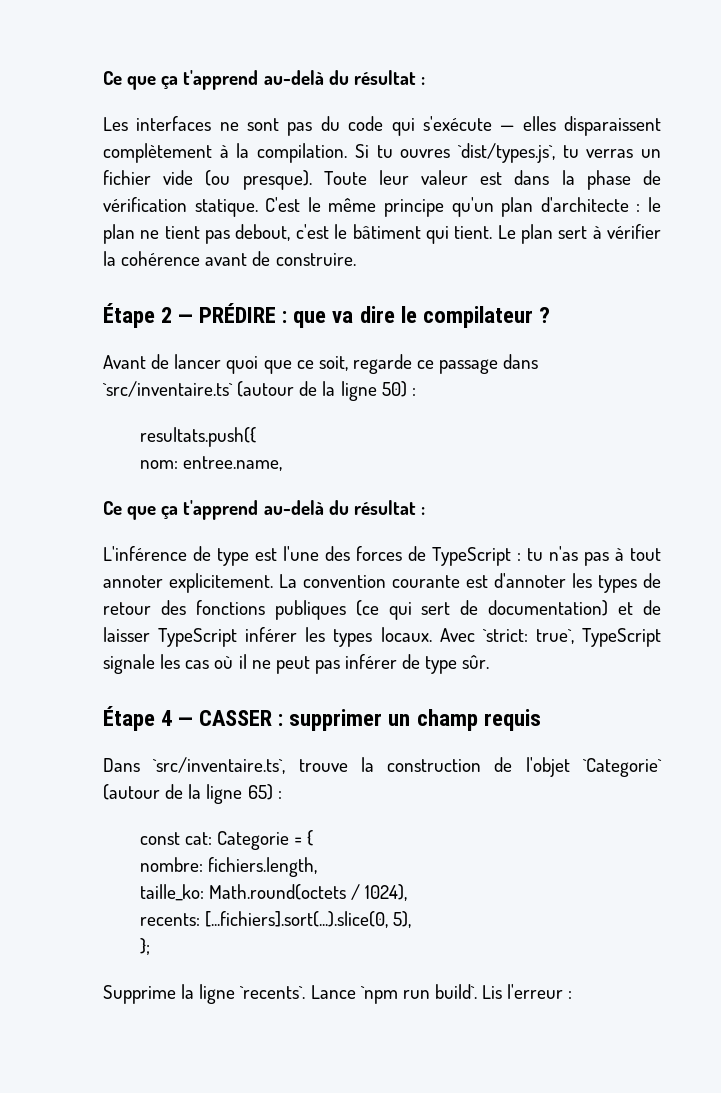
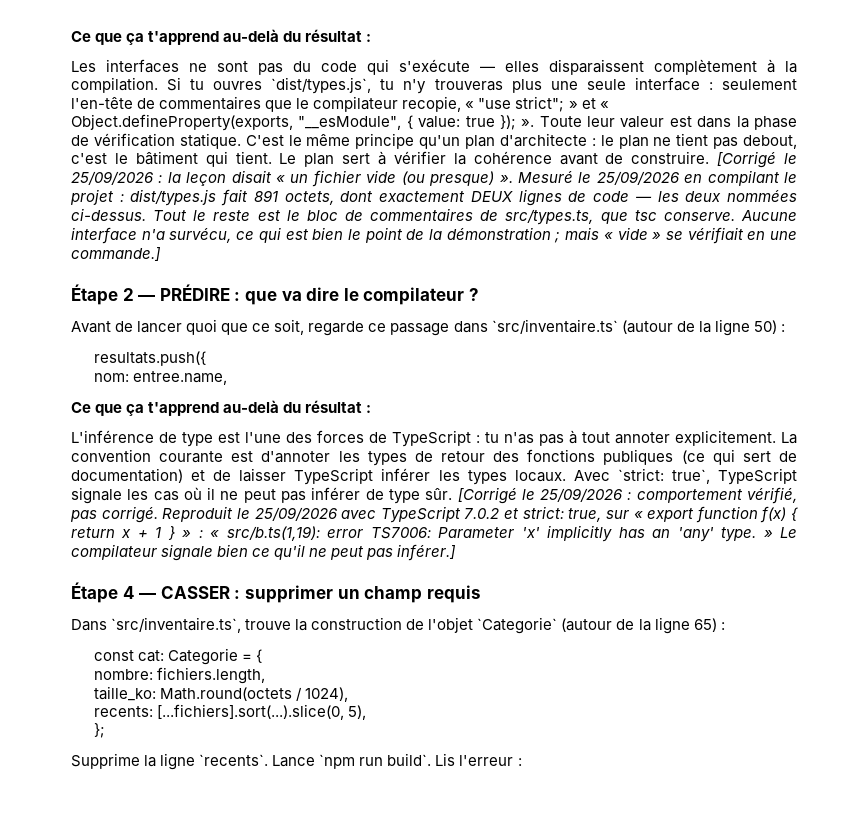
[586,149,661,158] [103,170,312,190] verras un fichier vide (ou presque). -> [403,77,798,94] [71,96,609,112] [71,114,535,131] n'y trouveras plus une seule interface : seulement l'en-tête de commentaires que le compilateur recopie, « "use strict"; » et « Object.defineProperty(exports, "__esModule", { value: true }); ».
(356, 259) none -> [717,151,797,168] [71,170,797,187] [70,189,798,206] [71,208,797,225] [71,227,798,244] [71,247,161,261] [Corrigé le 25/09/2026 : la leçon disait « un fichier vide (ou presque) ». Mesuré le 25/09/2026 en compilant le projet : dist/types.js fait 891 octets, dont exactement DEUX lignes de code — les deux nommées ci-dessus. Tout le reste est le bloc de commentaires de src/types.ts, que tsc conserve. Aucune interface n'a survécu, ce qui est bien le point de la démonstration ; mais « vide » se vérifiait en une commande.]
(490, 662) none -> [457,487,797,504] [70,506,798,523] [71,525,798,542] [71,544,457,561] [Corrigé le 25/09/2026 : comportement vérifié, pas corrigé. Reproduit le 25/09/2026 avec TypeScript 7.0.2 et strict: true, sur « export function f(x) { return x + 1 } » : « src/b.ts(1,19): error TS7006: Parameter 'x' implicitly has an 'any' type. » Le compilateur signale bien ce qu'il ne peut pas inférer.]

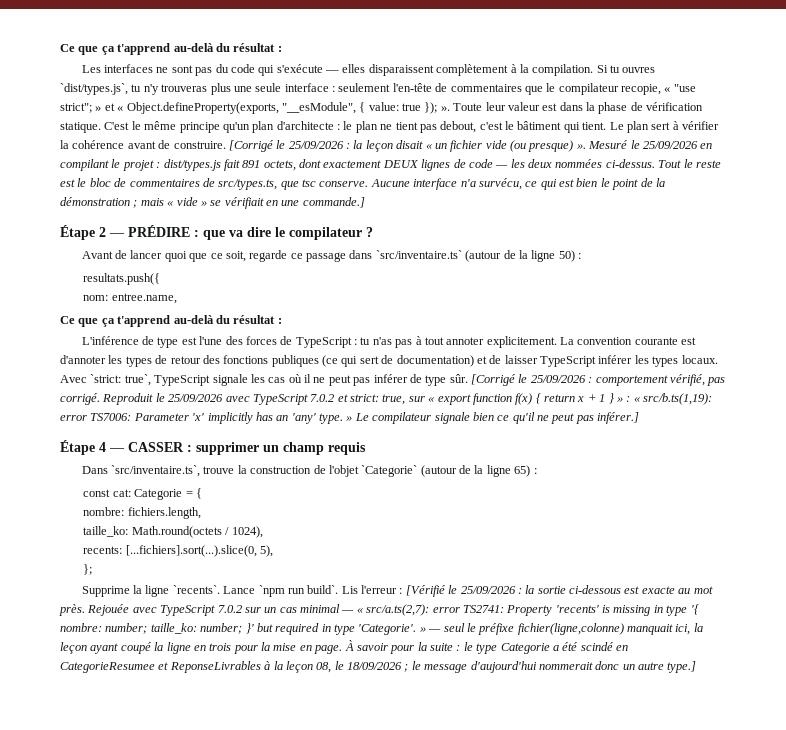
(522, 762) none -> [405,585,713,597] [59,604,699,616] [60,623,703,635] [60,640,628,654] [60,661,697,673] [Vérifié le 25/09/2026 : la sortie ci-dessous est exacte au mot près. Rejouée avec TypeScript 7.0.2 sur un cas minimal — « src/a.ts(2,7): error TS2741: Property 'recents' is missing in type '{ nombre: number; taille_ko: number; }' but required in type 'Categorie'. » — seul le préfixe fichier(ligne,colonne) manquait ici, la leçon ayant coupé la ligne en trois pour la mise en page. À savoir pour la suite : le type Categorie a été scindé en CategorieResumee et ReponseLivrables à la leçon 08, le 18/09/2026 ; le message d'aujourd'hui nommerait donc un autre type.]

